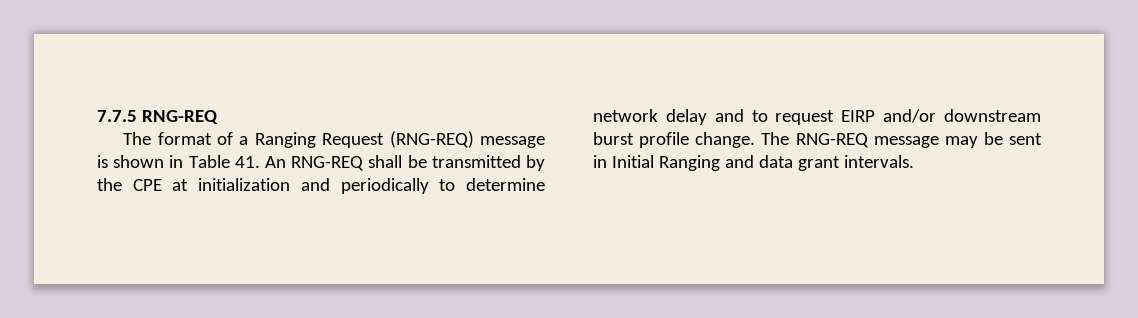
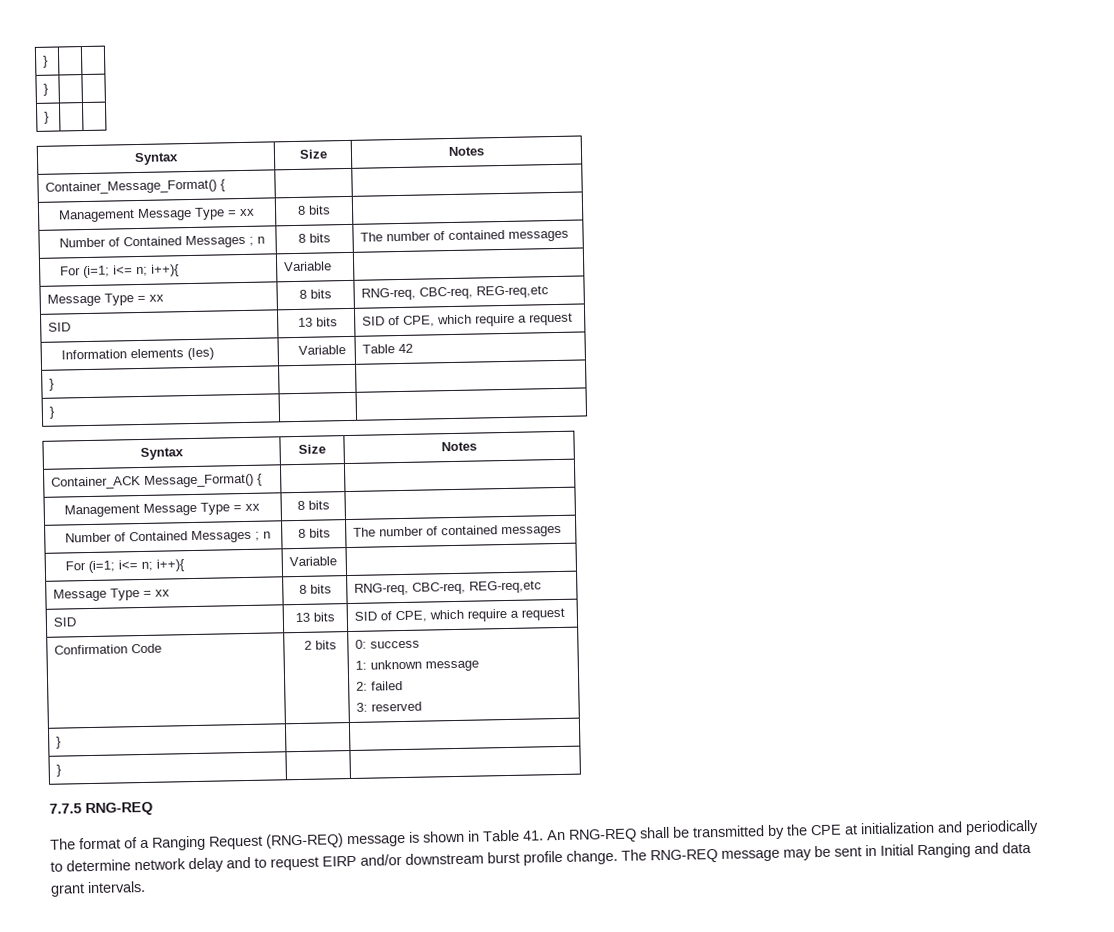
(97, 116) none -> [42,55,49,68] [42,83,49,96] [43,111,50,124] [134,152,179,166] [298,149,328,159] [448,146,485,157] [44,179,226,195] [59,207,256,223] [297,205,331,215] [59,234,266,249] [298,233,331,243] [359,229,569,242] [60,264,181,279] [283,261,332,272] [46,293,164,307] [299,289,332,299] [360,285,549,301] [47,322,71,332] [298,317,339,327] [361,312,573,327] [61,347,215,361] [298,345,347,355] [361,343,413,354] [48,378,55,391] [48,406,55,419] [140,447,184,460] [298,444,326,454] [441,441,477,452] [50,473,263,490] [64,502,261,518] [296,500,330,511] [65,529,272,544] [297,528,331,538] [352,525,562,538] [65,559,186,574] [288,556,337,567] [52,588,170,602] [298,584,332,594] [353,580,542,596] [52,617,76,627] [295,612,335,623] [353,607,565,623] [53,643,162,655] [304,640,338,650] [354,639,420,649] [354,659,479,672] [355,681,403,691] [355,701,422,712] [55,736,62,749] [55,764,62,777] } | | // } | | // } | | // Syntax | Size | Notes // Container_Message_Format() { | | // Management Message Type = xx | 8 bits | // Number of Contained Messages ; n | 8 bits | The number of contained messages // For (i=1; i<= n; i++){ | Variable | // Message Type = xx | 8 bits | RNG-req, CBC-req, REG-req,etc // SID | 13 bits | SID of CPE, which require a request // Information elements (Ies) | Variable | Table 42 // } | | // } | | // Syntax | Size | Notes // Container_ACK Message_Format() { | | // Management Message Type = xx | 8 bits | // Number of Contained Messages ; n | 8 bits | The number of contained messages // For (i=1; i<= n; i++){ | Variable | // Message Type = xx | 8 bits | RNG-req, CBC-req, REG-req,etc // SID | 13 bits | SID of CPE, which require a request // Confirmation Code | 2 bits | 0: success // 1: unknown message // 2: failed // 3: reserved // } | | // } | | //

